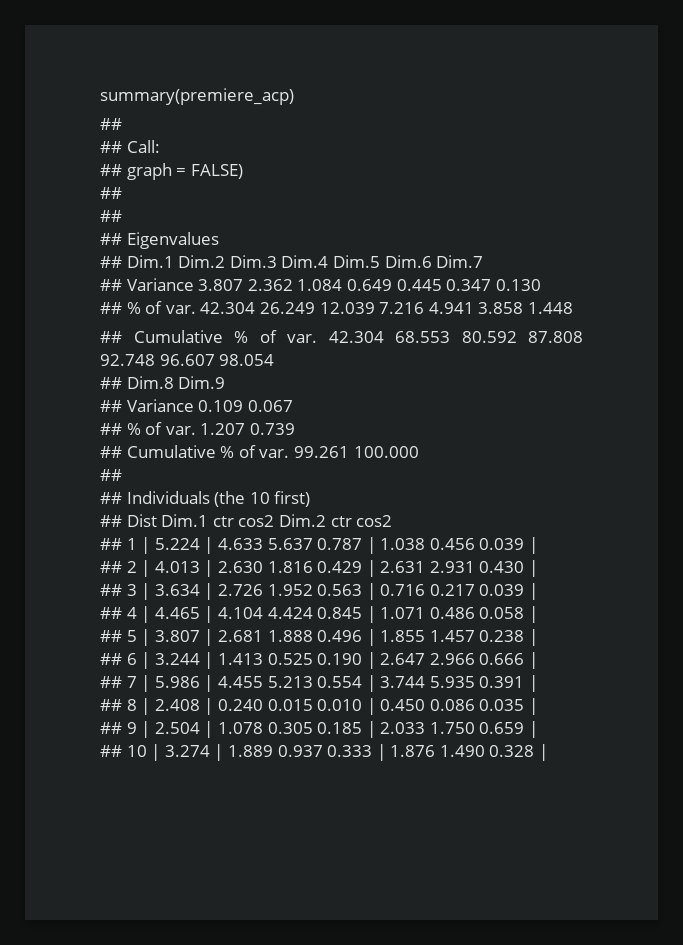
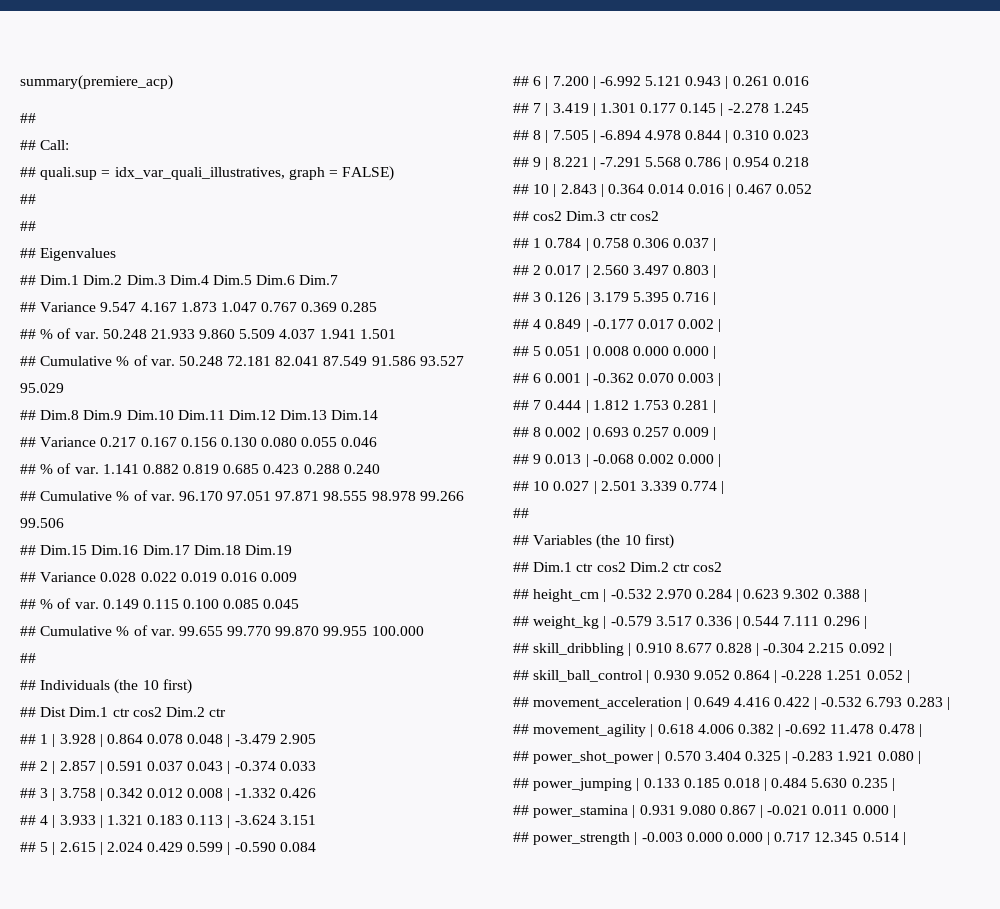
(122, 170) none -> [40,167,285,180] quali.sup = idx_var_quali_illustratives,
[198,279,541,291] [100,301,573,314] [100,330,583,343] [100,354,275,366] [100,376,226,389] [100,399,293,412] [100,422,295,435] [100,445,349,458] 3.807 2.362 1.084 0.649 0.445 0.347 0.130 // ## % of var. 42.304 26.249 12.039 7.216 4.941 3.858 1.448 // ## Cumulative % of var. 42.304 68.553 80.592 87.808 92.748 96.607 98.054 // ## Dim.8 Dim.9 // ## Variance 0.109 0.067 // ## % of var. 1.207 0.739 // ## Cumulative % of var. 99.261 -> [100,302,378,312] [20,328,396,339] [20,355,464,366] [20,383,64,393] [20,410,379,420] [20,437,378,447] [20,463,380,474] [20,490,464,501] [20,518,64,528] [20,545,292,555] [20,572,298,582] [20,598,300,609] [20,625,368,636] 9.547 4.167 1.873 1.047 0.767 0.369 0.285 // ## % of var. 50.248 21.933 9.860 5.509 4.037 1.941 1.501 // ## Cumulative % of var. 50.248 72.181 82.041 87.549 91.586 93.527 95.029 // ## Dim.8 Dim.9 Dim.10 Dim.11 Dim.12 Dim.13 Dim.14 // ## Variance 0.217 0.167 0.156 0.130 0.080 0.055 0.046 // ## % of var. 1.141 0.882 0.819 0.685 0.423 0.288 0.240 // ## Cumulative % of var. 96.170 97.051 97.871 98.555 98.978 99.266 99.506 // ## Dim.15 Dim.16 Dim.17 Dim.18 Dim.19 // ## Variance 0.028 0.022 0.019 0.016 0.009 // ## % of var. 0.149 0.115 0.100 0.085 0.045 // ## Cumulative % of var. 99.655 99.770 99.870 99.955
[356,515,393,527] [100,537,539,554] [100,560,539,577] [100,583,539,600] [100,606,539,623] [100,629,539,646] [100,652,539,669] [100,675,539,692] [100,698,539,715] [100,721,539,738] [100,744,535,761] cos2 // ## 1 | 5.224 | 4.633 5.637 0.787 | 1.038 0.456 0.039 | // ## 2 | 4.013 | 2.630 1.816 0.429 | 2.631 2.931 0.430 | // ## 3 | 3.634 | 2.726 1.952 0.563 | 0.716 0.217 0.039 | // ## 4 | 4.465 | 4.104 4.424 0.845 | 1.071 0.486 0.058 | // ## 5 | 3.807 | 2.681 1.888 0.496 | 1.855 1.457 0.238 | // ## 6 | 3.244 | 1.413 0.525 0.190 | 2.647 2.966 0.666 | // ## 7 | 5.986 | 4.455 5.213 0.554 | 3.744 5.935 0.391 | // ## 8 | 2.408 | 0.240 0.015 0.010 | 0.450 0.086 0.035 | // ## 9 | 2.504 | 1.078 0.305 0.185 | 2.033 1.750 0.659 | // ## 10 | 3.274 | 1.889 0.937 0.333 | 1.876 1.490 0.328 -> [20,734,316,747] [20,761,316,774] [20,788,316,801] [20,815,316,828] [20,842,316,855] [513,76,809,89] [513,103,809,116] [513,130,809,143] [513,157,809,170] [513,184,812,197] [513,211,659,221] [513,238,717,251] [513,265,717,278] [513,292,717,305] [513,319,722,332] [513,346,717,359] [513,373,722,386] [513,400,717,413] [513,427,717,440] [513,454,722,467] [513,481,725,494] [513,508,529,518] [513,534,674,549] [513,562,723,572] [513,589,867,602] [513,616,867,629] [513,643,892,656] [513,670,910,683] [513,697,950,710] [513,724,922,737] [513,751,921,764] [513,778,895,791] [513,805,896,818] [513,832,899,845] // ## 1 | 3.928 | 0.864 0.078 0.048 | -3.479 2.905 // ## 2 | 2.857 | 0.591 0.037 0.043 | -0.374 0.033 // ## 3 | 3.758 | 0.342 0.012 0.008 | -1.332 0.426 // ## 4 | 3.933 | 1.321 0.183 0.113 | -3.624 3.151 // ## 5 | 2.615 | 2.024 0.429 0.599 | -0.590 0.084 // ## 6 | 7.200 | -6.992 5.121 0.943 | 0.261 0.016 // ## 7 | 3.419 | 1.301 0.177 0.145 | -2.278 1.245 // ## 8 | 7.505 | -6.894 4.978 0.844 | 0.310 0.023 // ## 9 | 8.221 | -7.291 5.568 0.786 | 0.954 0.218 // ## 10 | 2.843 | 0.364 0.014 0.016 | 0.467 0.052 // ## cos2 Dim.3 ctr cos2 // ## 1 0.784 | 0.758 0.306 0.037 | // ## 2 0.017 | 2.560 3.497 0.803 | // ## 3 0.126 | 3.179 5.395 0.716 | // ## 4 0.849 | -0.177 0.017 0.002 | // ## 5 0.051 | 0.008 0.000 0.000 | // ## 6 0.001 | -0.362 0.070 0.003 | // ## 7 0.444 | 1.812 1.753 0.281 | // ## 8 0.002 | 0.693 0.257 0.009 | // ## 9 0.013 | -0.068 0.002 0.000 | // ## 10 0.027 | 2.501 3.339 0.774 | // ## // ## Variables (the 10 first) // ## Dim.1 ctr cos2 Dim.2 ctr cos2 // ## height_cm | -0.532 2.970 0.284 | 0.623 9.302 0.388 | // ## weight_kg | -0.579 3.517 0.336 | 0.544 7.111 0.296 | // ## skill_dribbling | 0.910 8.677 0.828 | -0.304 2.215 0.092 | // ## skill_ball_control | 0.930 9.052 0.864 | -0.228 1.251 0.052 | // ## movement_acceleration | 0.649 4.416 0.422 | -0.532 6.793 0.283 | // ## movement_agility | 0.618 4.006 0.382 | -0.692 11.478 0.478 | // ## power_shot_power | 0.570 3.404 0.325 | -0.283 1.921 0.080 | // ## power_jumping | 0.133 0.185 0.018 | 0.484 5.630 0.235 | // ## power_stamina | 0.931 9.080 0.867 | -0.021 0.011 0.000 | // ## power_strength | -0.003 0.000 0.000 | 0.717 12.345 0.514

